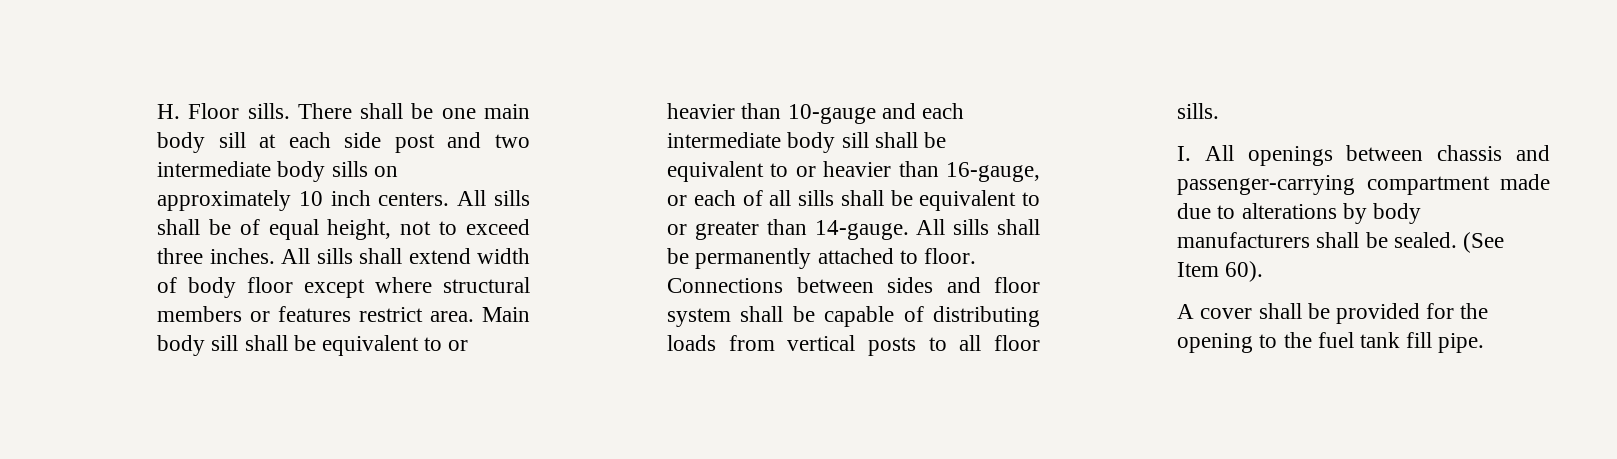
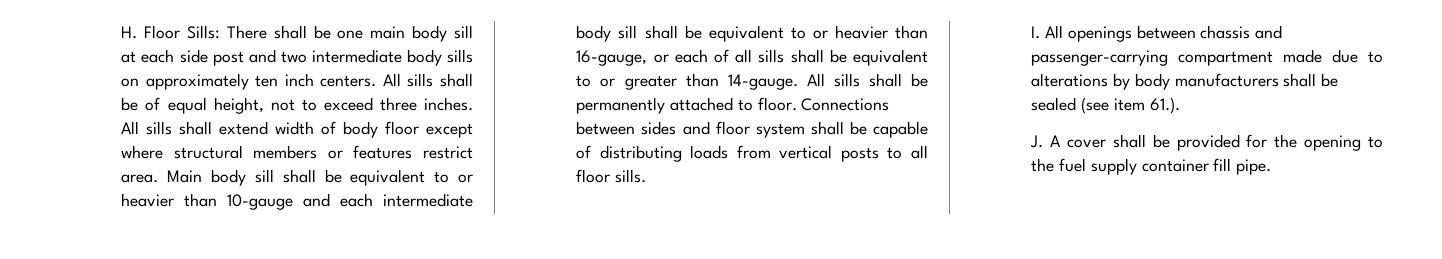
[247,103,290,119] sills. -> [187,25,221,39] Sills:
[298,191,323,206] 10 -> [255,75,279,87] ten
[1393,232,1504,253] [1177,261,1264,282] sealed. (See Item 60). // -> [1031,97,1180,114] [1030,135,1044,148] sealed (see item 61.). // J.
[1359,332,1400,348] tank -> [1090,158,1209,175] supply container

